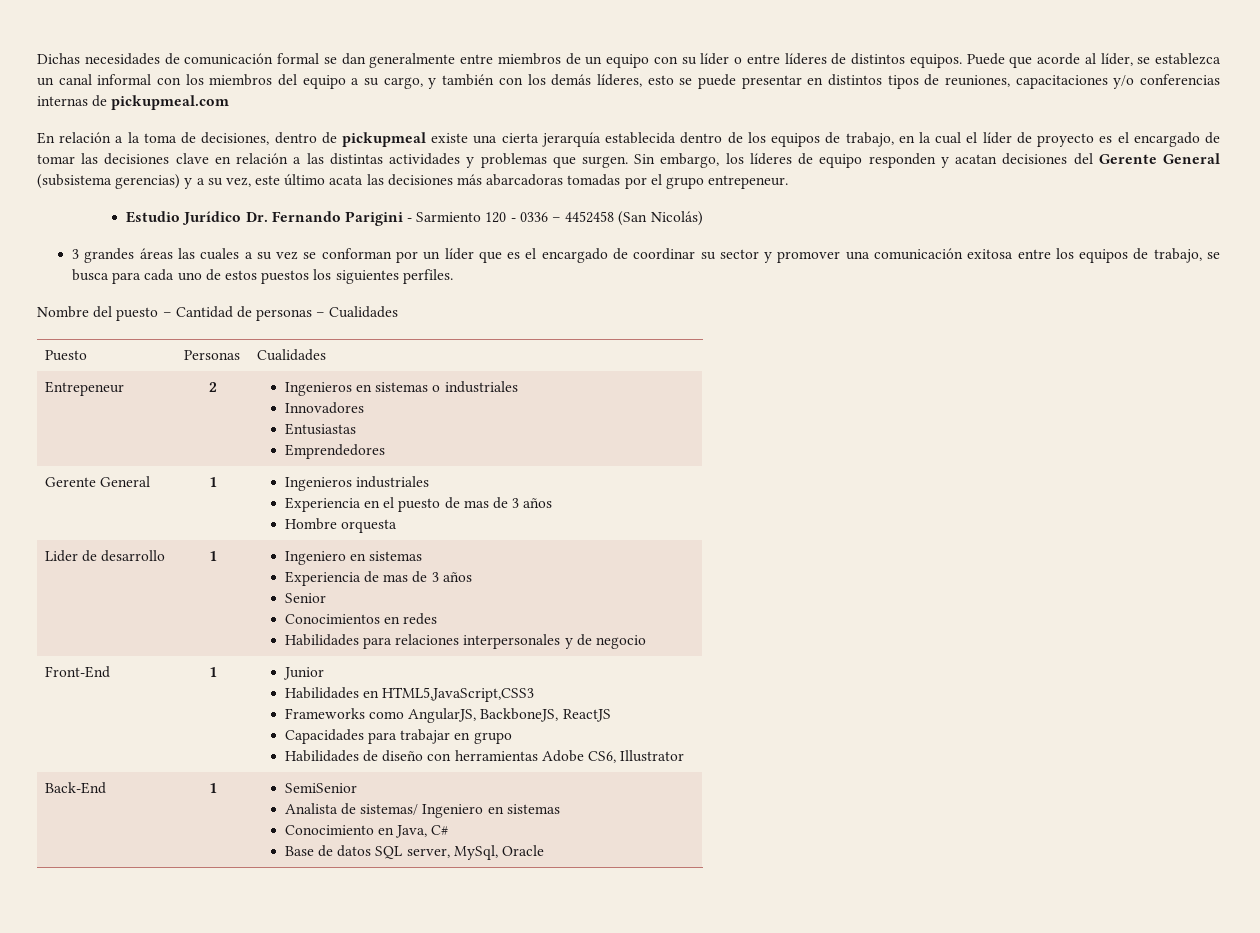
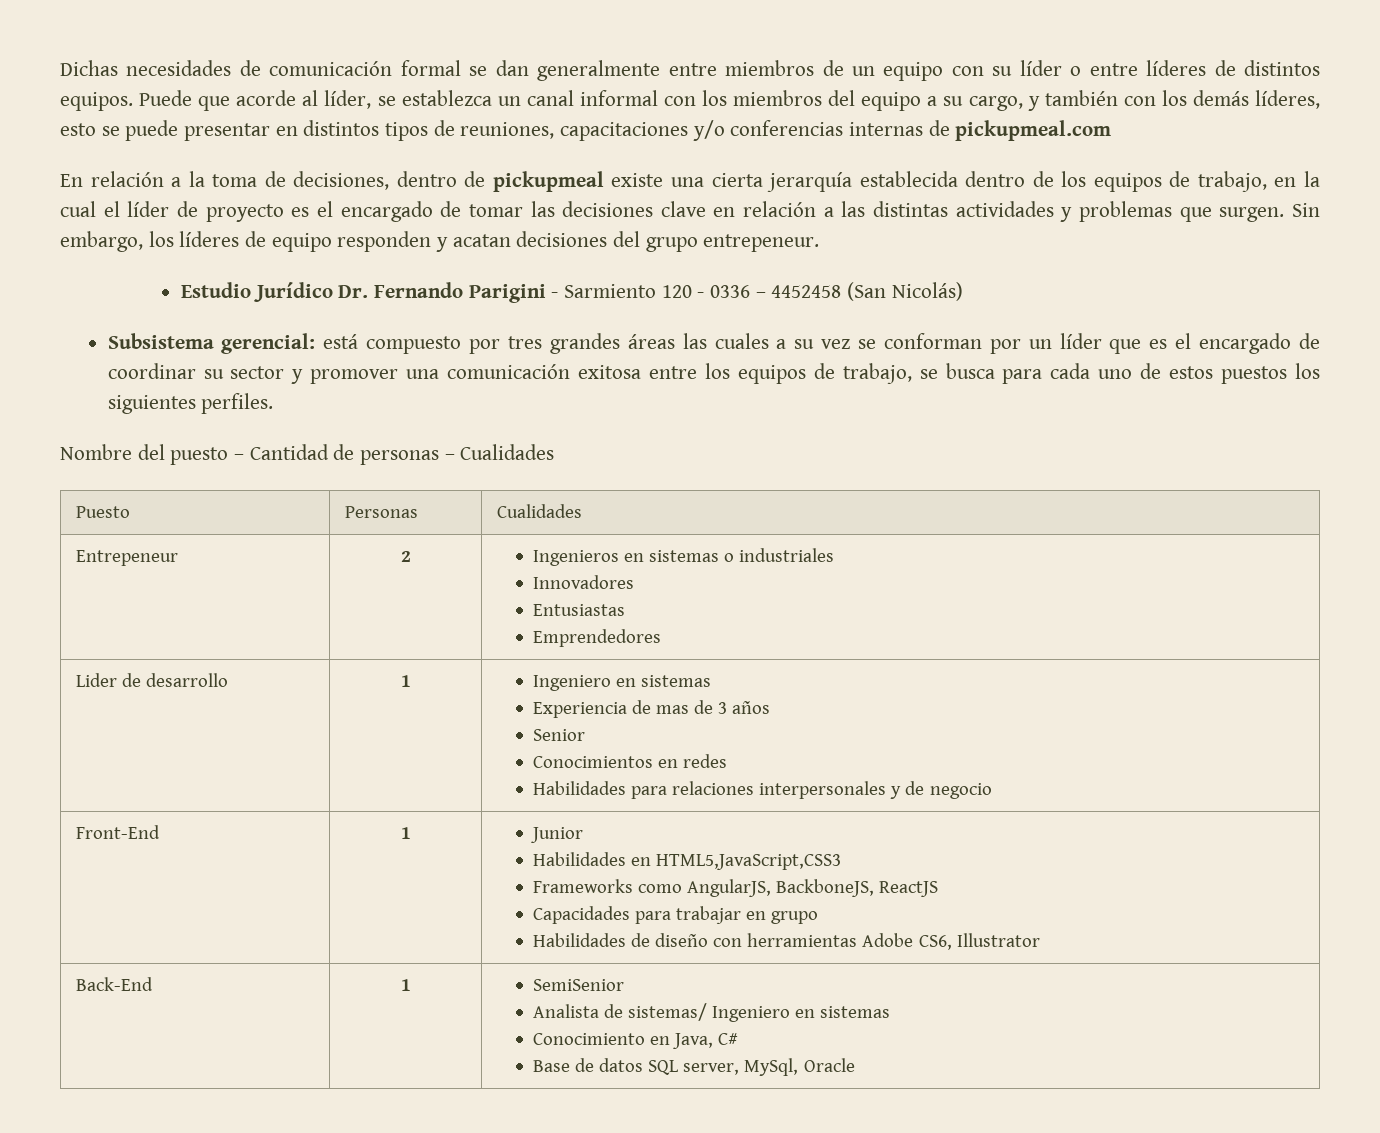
[1098,153,1221,164] [37,174,662,189] Gerente General (subsistema gerencias) y a su vez, este último acata las decisiones más abarcadoras tomadas por el -> (641, 239) none
[72,249,80,259] 3 -> [107,333,543,354] Subsistema gerencial: está compuesto por tres
[45,476,151,487] [208,477,217,487] [284,476,430,491] [284,497,553,512] [284,518,398,533] // Gerente General | 1 | Ingenieros industriales // Experiencia en el puesto de mas de 3 años // Hombre orquesta -> (661, 638) none

